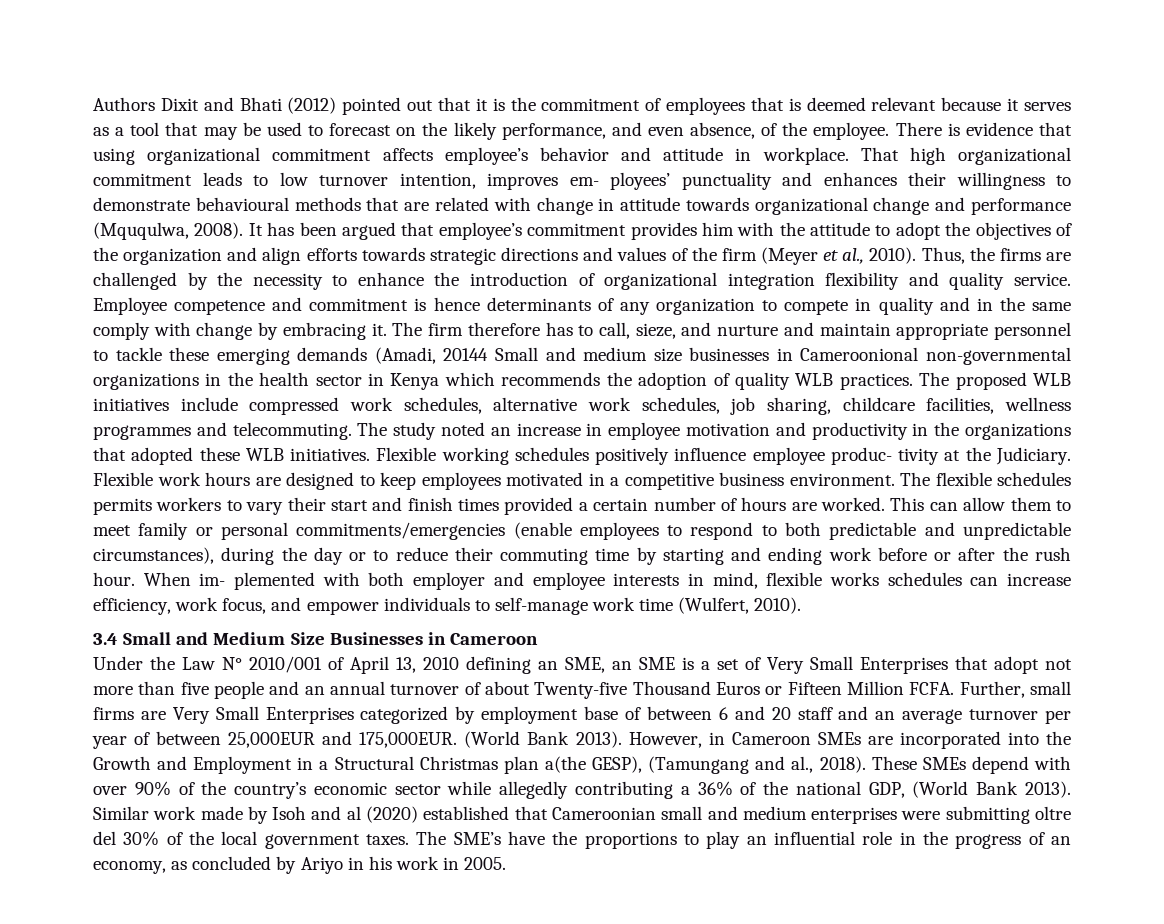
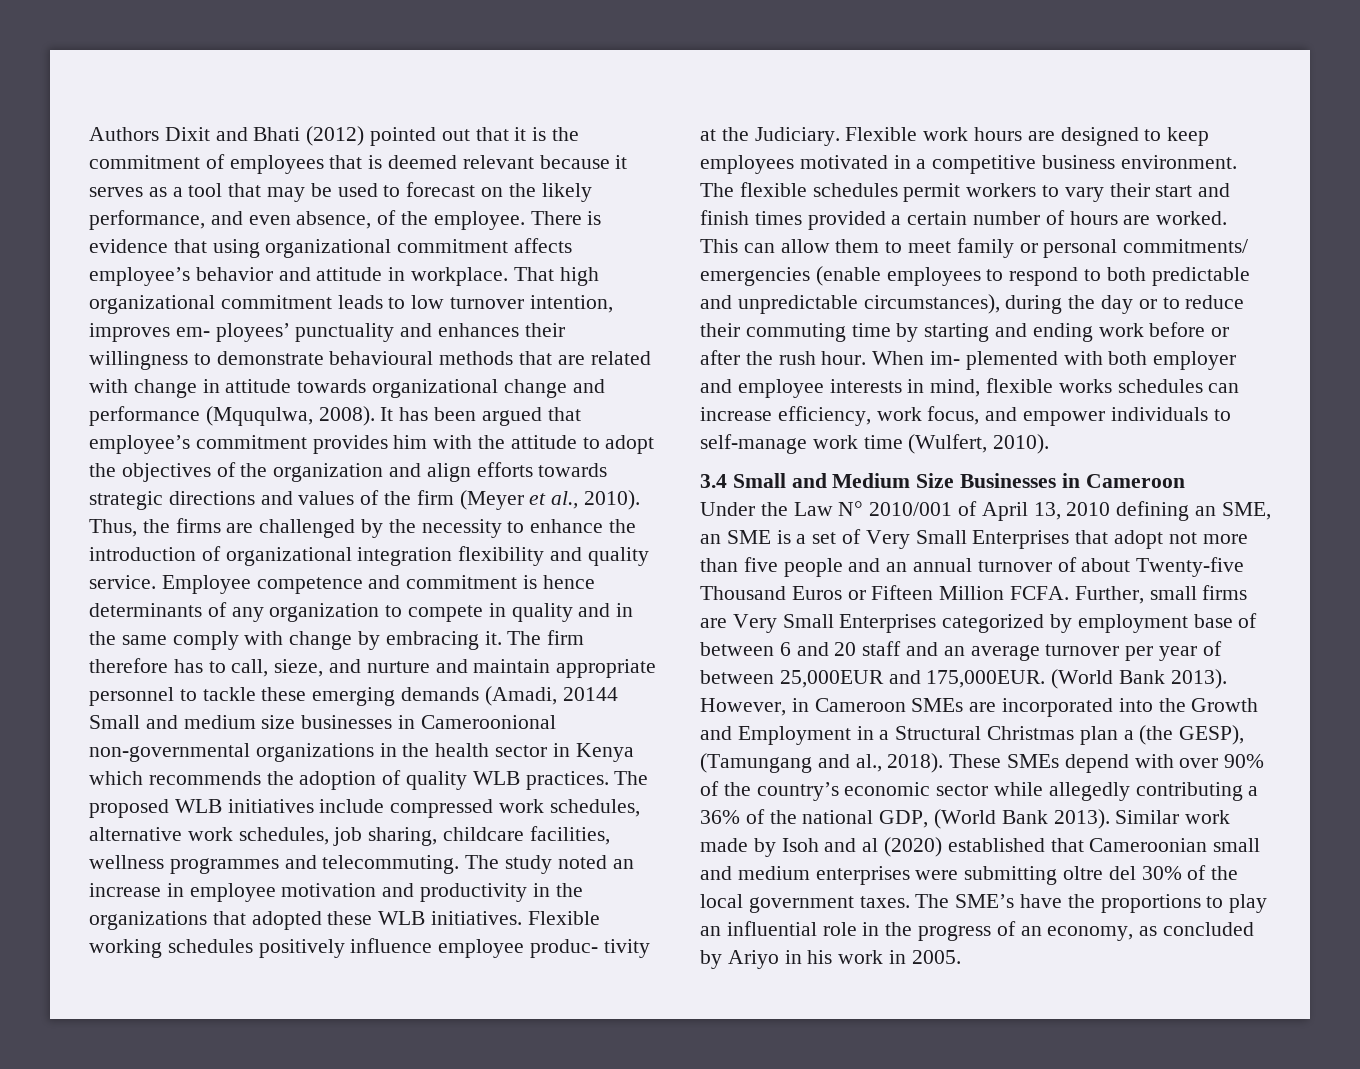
[93,498,152,515] permits -> [903,183,961,202] permit
[296,522,506,540] commitments/emergencies -> [1123,239,1249,253] [700,267,810,286] commitments/ emergencies
[544,756,586,773] a(the -> [1123,725,1174,745] a (the

